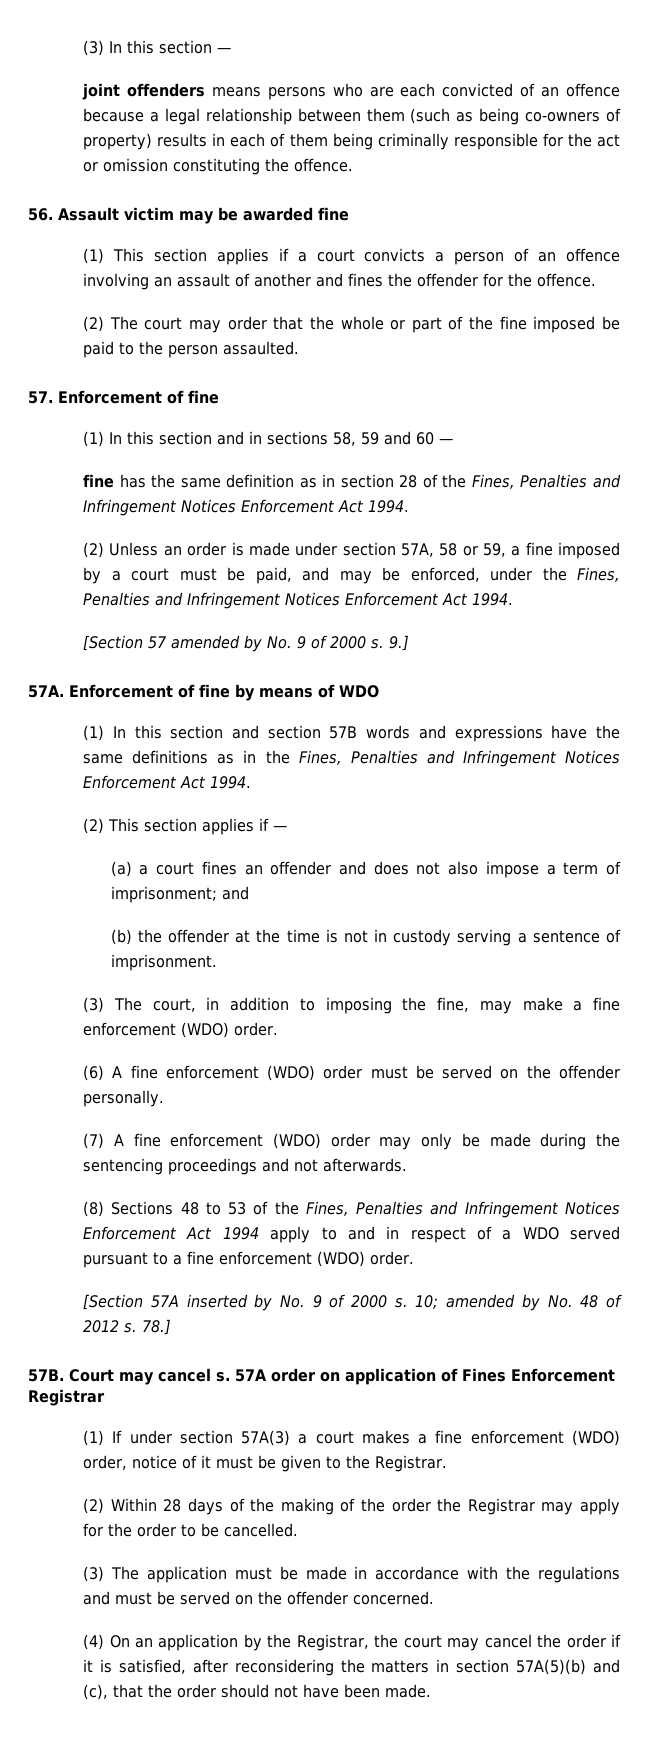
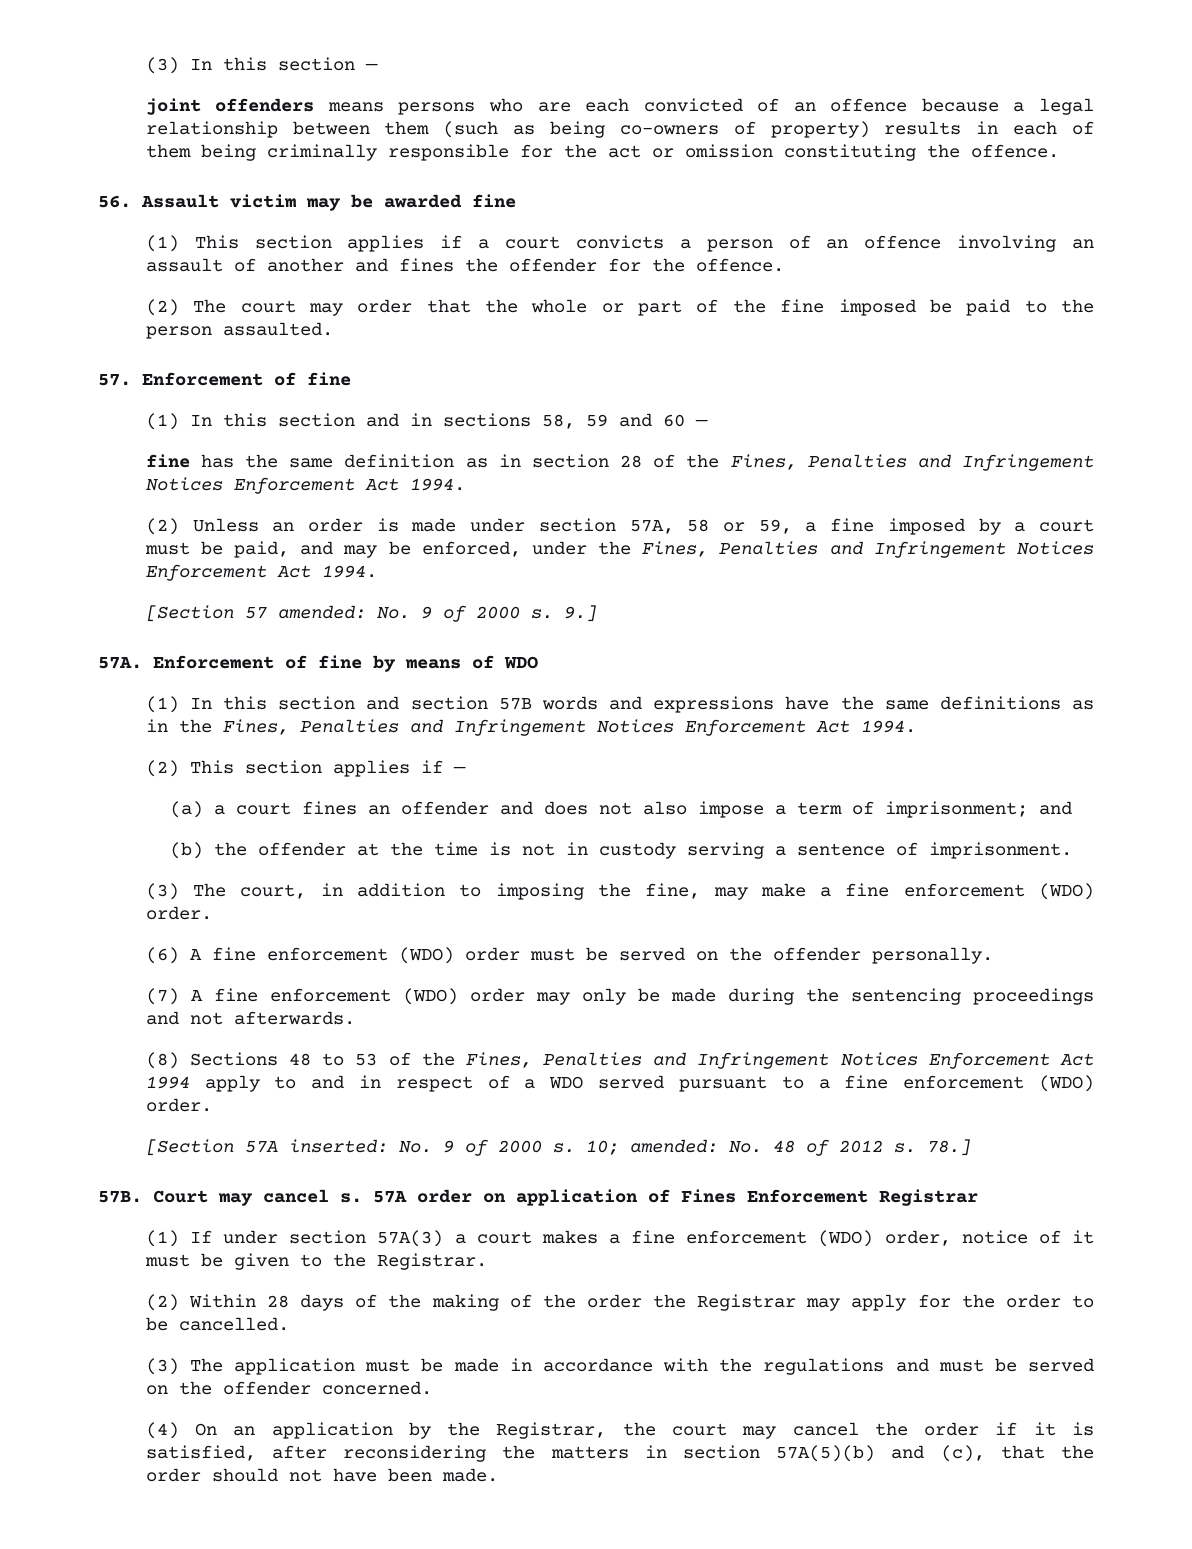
[171,635,263,652] amended by -> [277,605,366,619] amended:
[186,1294,273,1311] inserted by -> [288,1139,388,1153] inserted:
[446,1294,540,1311] amended by -> [629,1139,718,1153] amended:

